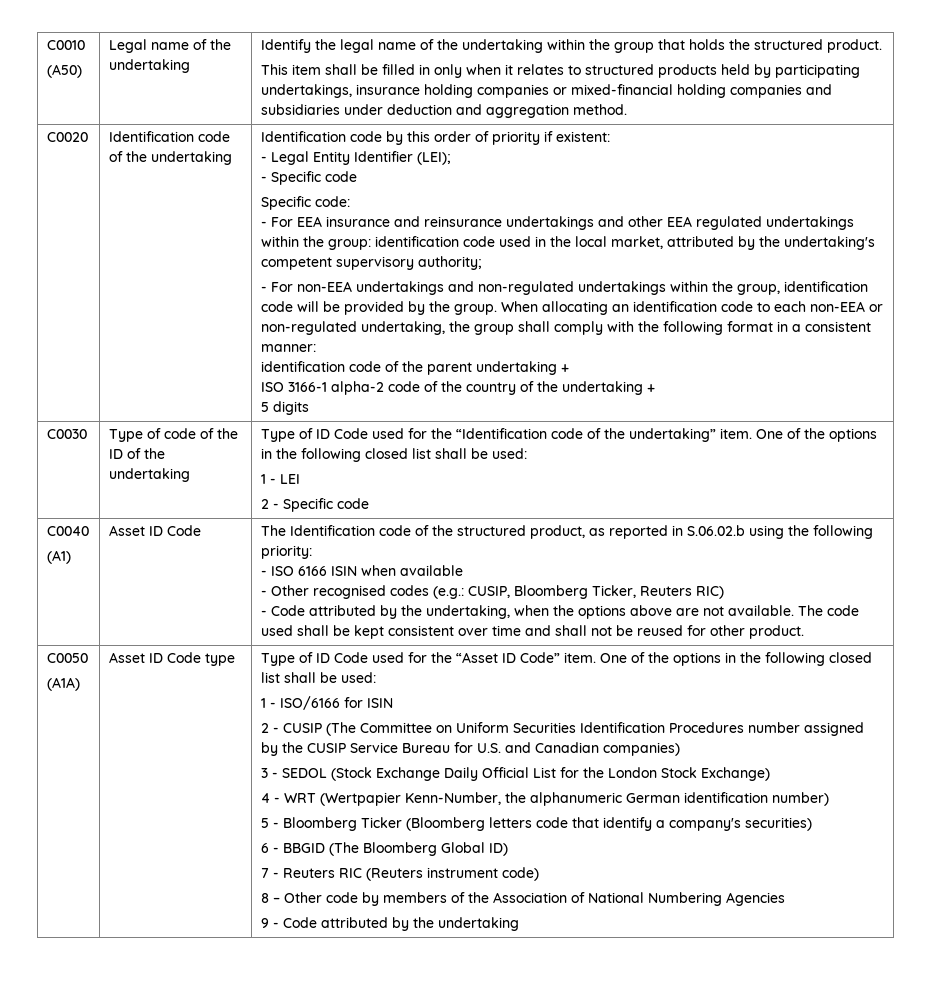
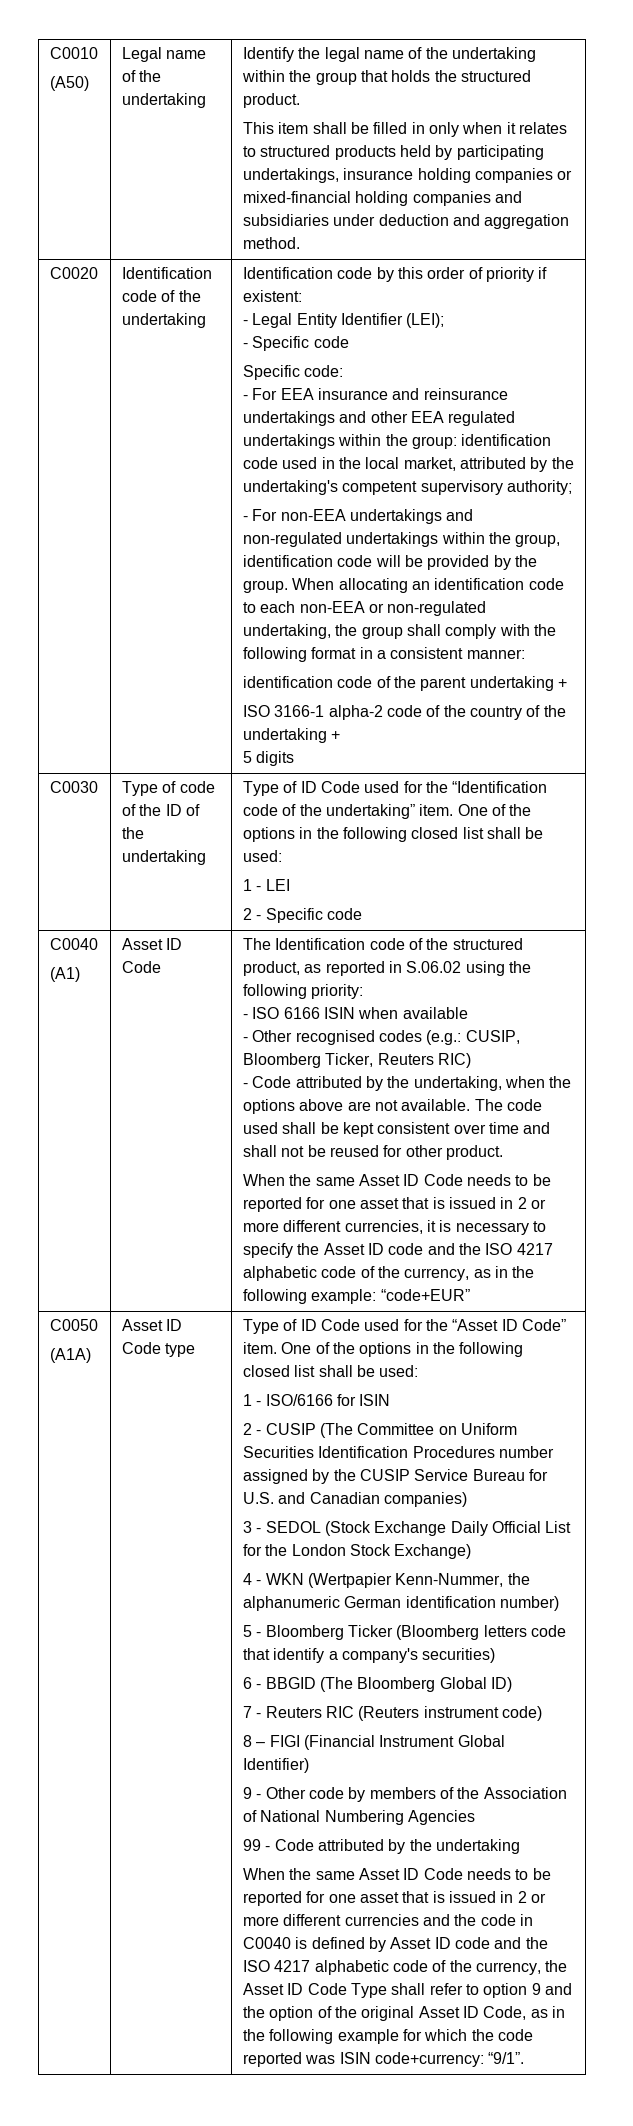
[686,525,745,536] S.06.02.b -> [406,961,462,973] S.06.02
(804, 632) none -> [242,1174,551,1186] [242,1197,546,1212] [242,1220,546,1235] [242,1243,553,1258] [242,1266,535,1281] [242,1289,470,1304] // When the same Asset ID Code needs to be reported for one asset that is issued in 2 or more different currencies, it is necessary to specify the Asset ID code and the ISO 4217 alphabetic code of the currency, as in the following example: “code+EUR”
[283,792,501,806] WRT (Wertpapier Kenn-Number, -> [265,1573,504,1588] WKN (Wertpapier Kenn-Nummer,
(280, 900) none -> [269,1735,505,1750] [242,1758,309,1773] [242,1787,262,1799] FIGI (Financial Instrument Global Identifier) // 9 -
[260,918,269,928] 9 -> [242,1839,261,1851] 99
(519, 924) none -> [242,1868,551,1880] [242,1891,546,1906] [242,1914,533,1926] [242,1937,548,1952] [242,1960,568,1975] [242,1983,572,1998] [242,2006,565,2021] [242,2029,533,2044] [242,2052,525,2067] // When the same Asset ID Code needs to be reported for one asset that is issued in 2 or more different currencies and the code in C0040 is defined by Asset ID code and the ISO 4217 alphabetic code of the currency, the Asset ID Code Type shall refer to option 9 and the option of the original Asset ID Code, as in the following example for which the code reported was ISIN code+currency: “9/1”.

